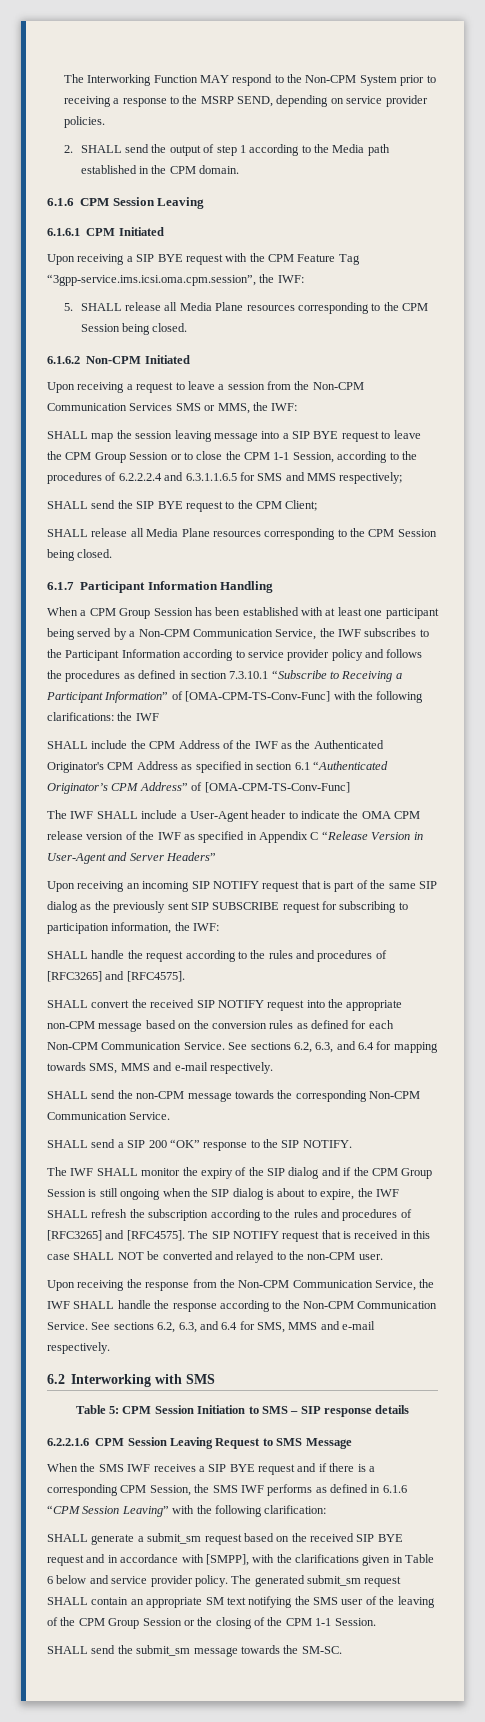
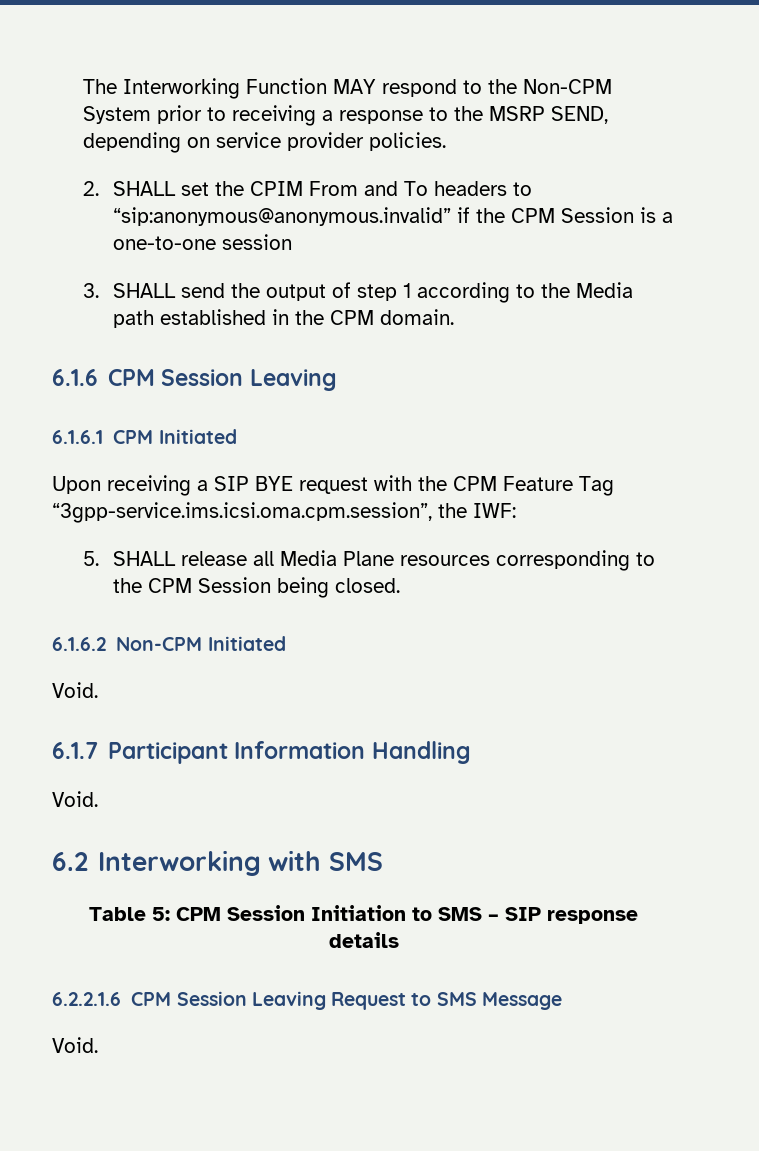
(122, 149) none -> [181,181,533,196] [113,207,674,226] [113,234,293,250] [82,283,177,298] set the CPIM From and To headers to “sip:anonymous@anonymous.invalid” if the CPM Session is a one-to-one session // 3. SHALL
[47,381,364,393] [47,402,298,414] [47,430,421,442] [47,451,417,463] [47,472,403,484] [47,500,318,512] [47,528,437,540] [47,549,113,561] [47,581,274,593] [47,607,439,619] [47,628,429,640] [47,649,423,661] [47,670,402,682] [46,691,424,703] [47,712,159,721] [47,740,384,749] [47,761,388,773] [47,782,350,794] [47,810,421,822] [47,831,423,843] [47,852,217,864] [47,880,437,892] [47,901,408,913] [47,922,220,934] [47,950,387,962] [47,971,185,982] [47,999,403,1011] [47,1020,394,1032] [47,1041,438,1053] [47,1062,273,1074] [47,1090,420,1102] [47,1112,171,1120] [47,1139,352,1151] [47,1167,433,1179] [47,1188,399,1200] [47,1209,412,1221] [47,1230,431,1242] [47,1251,383,1263] [47,1279,435,1291] [47,1300,438,1312] [47,1321,376,1333] [47,1342,110,1354] Upon receiving a request to leave a session from the Non-CPM Communication Services SMS or MMS, the IWF: // SHALL map the session leaving message into a SIP BYE request to leave the CPM Group Session or to close the CPM 1-1 Session, according to the procedures of 6.2.2.2.4 and 6.3.1.1.6.5 for SMS and MMS respectively; // SHALL send the SIP BYE request to the CPM Client; // SHALL release all Media Plane resources corresponding to the CPM Session being closed. // 6.1.7 Participant Information Handling // When a CPM Group Session has been established with at least one participant being served by a Non-CPM Communication Service, the IWF subscribes to the Participant Information according to service provider policy and follows the procedures as defined in section 7.3.10.1 “Subscribe to Receiving a Participant Information” of [OMA-CPM-TS-Conv-Func] with the following clarifications: the IWF // SHALL include the CPM Address of the IWF as the Authenticated Originator's CPM Address as specified in section 6.1 “Authenticated Originator’s CPM Address” of [OMA-CPM-TS-Conv-Func] // The IWF SHALL include a User-Agent header to indicate the OMA CPM release version of the IWF as specified in Appendix C “Release Version in User-Agent and Server Headers” // Upon receiving an incoming SIP NOTIFY request that is part of the same SIP dialog as the previously sent SIP SUBSCRIBE request for subscribing to participation information, the IWF: // SHALL handle the request according to the rules and procedures of [RFC3265] and [RFC4575]. // SHALL convert the received SIP NOTIFY request into the appropriate non-CPM message based on the conversion rules as defined for each Non-CPM Communication Service. See sections 6.2, 6.3, and 6.4 for mapping towards SMS, MMS and e-mail respectively. // SHALL send the non-CPM message towards the corresponding Non-CPM Communication Service. // SHALL send a SIP 200 “OK” response to the SIP NOTIFY. // The IWF SHALL monitor the expiry of the SIP dialog and if the CPM Group Session is still ongoing when the SIP dialog is about to expire, the IWF SHALL refresh the subscription according to the rules and procedures of [RFC3265] and [RFC4575]. The SIP NOTIFY request that is received in this case SHALL NOT be converted and relayed to the non-CPM user. // Upon receiving the response from the Non-CPM Communication Service, the IWF SHALL handle the response according to the Non-CPM Communication Service. See sections 6.2, 6.3, and 6.4 for SMS, MMS and e-mail respectively. -> [52,682,98,698] [52,741,471,764] [52,791,98,807] Void. // 6.1.7 Participant Information Handling // Void.
[47,1463,375,1475] [47,1484,407,1496] [47,1505,327,1517] [47,1533,403,1545] [47,1554,435,1566] [47,1575,402,1587] [47,1596,435,1608] [47,1617,376,1629] [47,1645,342,1657] When the SMS IWF receives a SIP BYE request and if there is a corresponding CPM Session, the SMS IWF performs as defined in 6.1.6 “CPM Session Leaving” with the following clarification: // SHALL generate a submit_sm request based on the received SIP BYE request and in accordance with [SMPP], with the clarifications given in Table 6 below and service provider policy. The generated submit_sm request SHALL contain an appropriate SM text notifying the SMS user of the leaving of the CPM Group Session or the closing of the CPM 1-1 Session. // SHALL send the submit_sm message towards the SM-SC. -> [52,1037,98,1053] Void.

